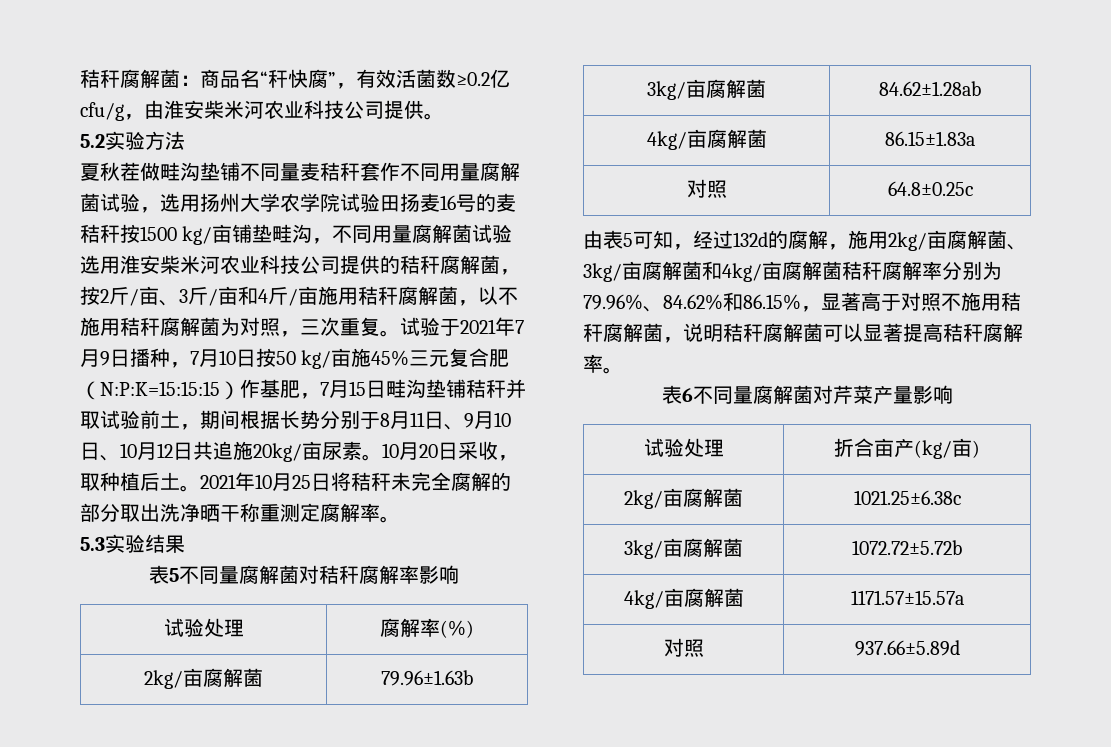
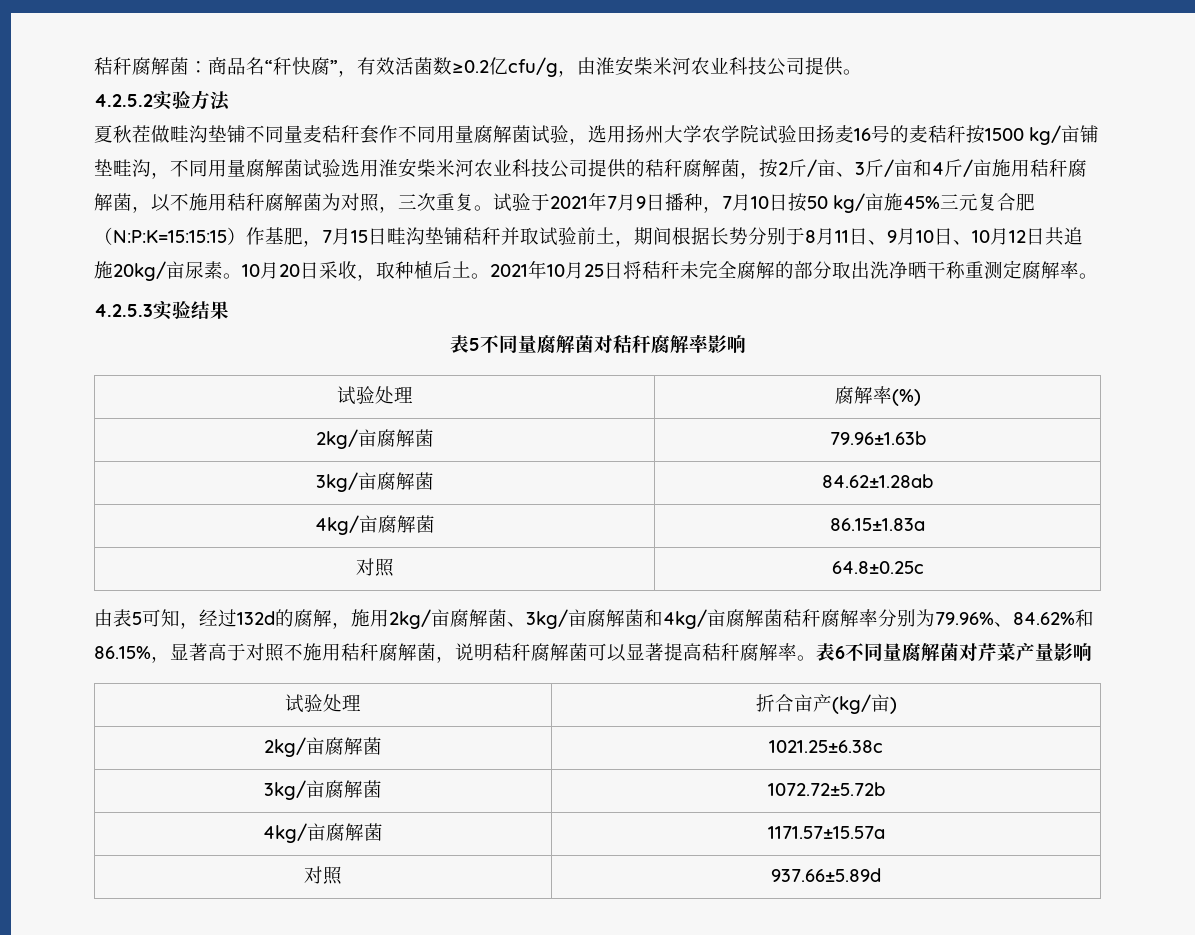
[80,134,105,148] 5.2 -> [94,94,153,107] 4.2.5.2
[80,537,105,551] 5.3 -> [94,304,153,317] 4.2.5.3
(623, 370) // -> (816, 658) none

